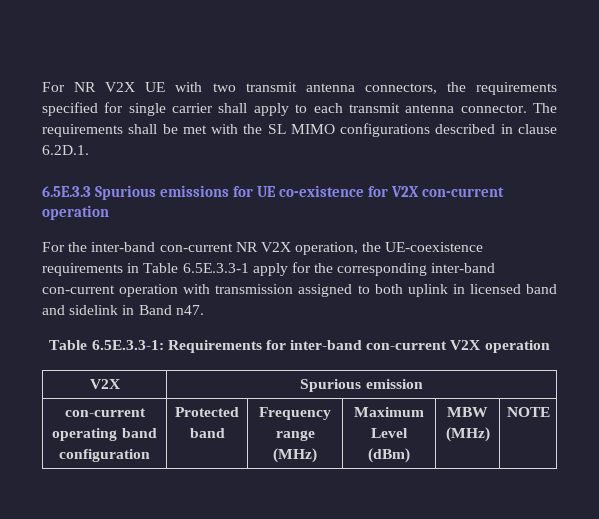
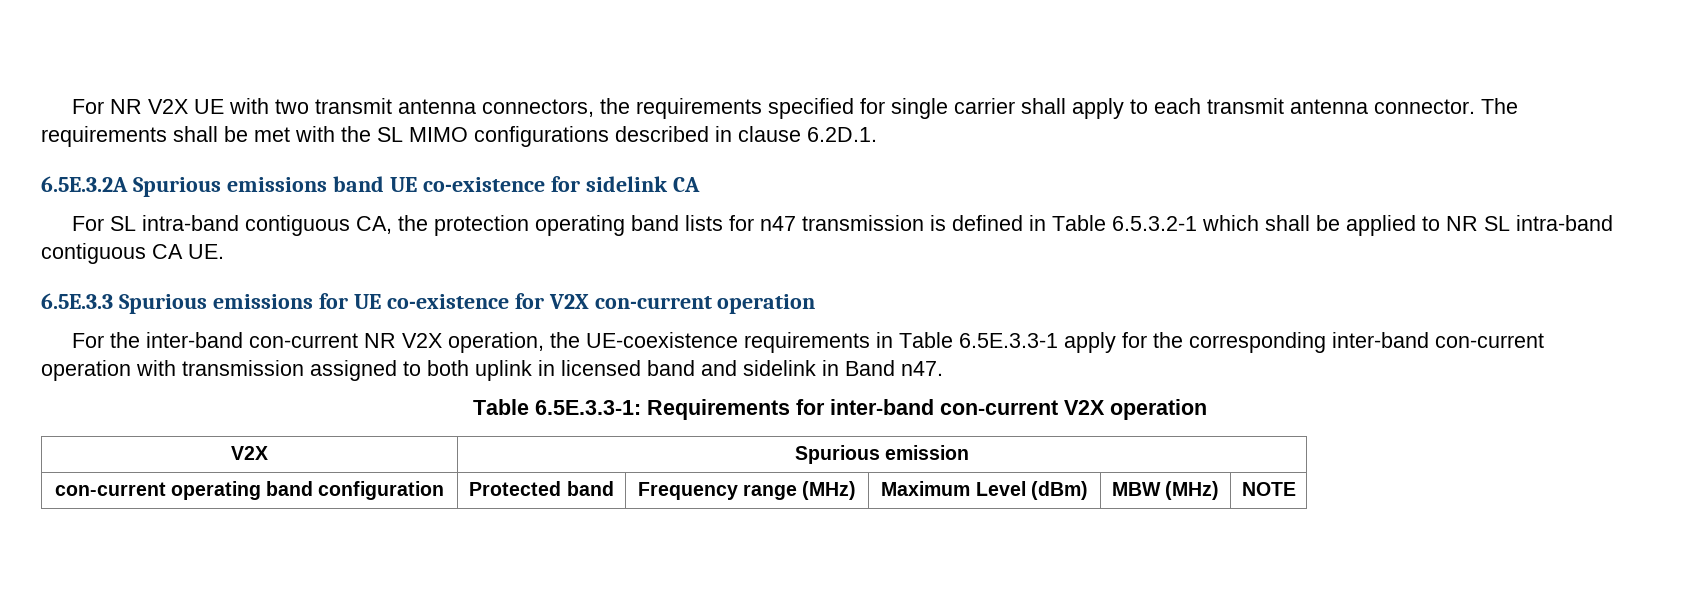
(89, 150) none -> [41,176,700,197] [72,215,1614,236] [41,243,224,264] // 6.5E.3.2A Spurious emissions band UE co-existence for sidelink CA // For SL intra-band contiguous CA, the protection operating band lists for n47 transmission is defined in Table 6.5.3.2-1 which shall be applied to NR SL intra-band contiguous CA UE.

